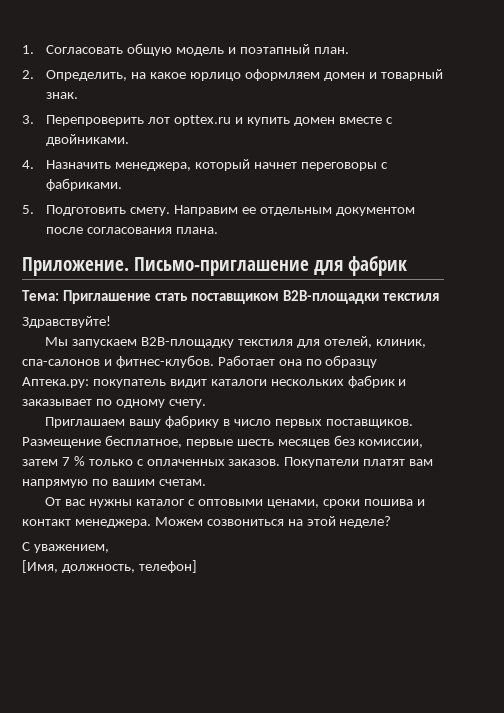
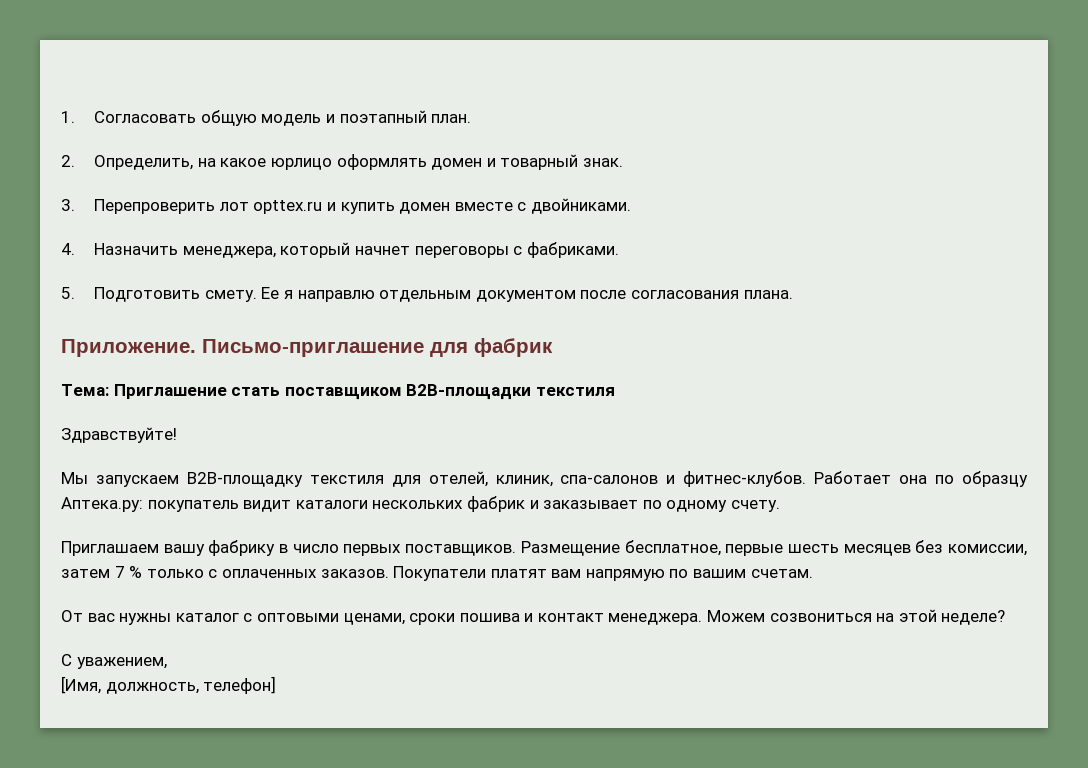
[244,69,320,81] оформляем -> [336,154,427,170] оформлять
[174,205,257,216] Направим ее -> [261,287,375,302] Ее я направлю

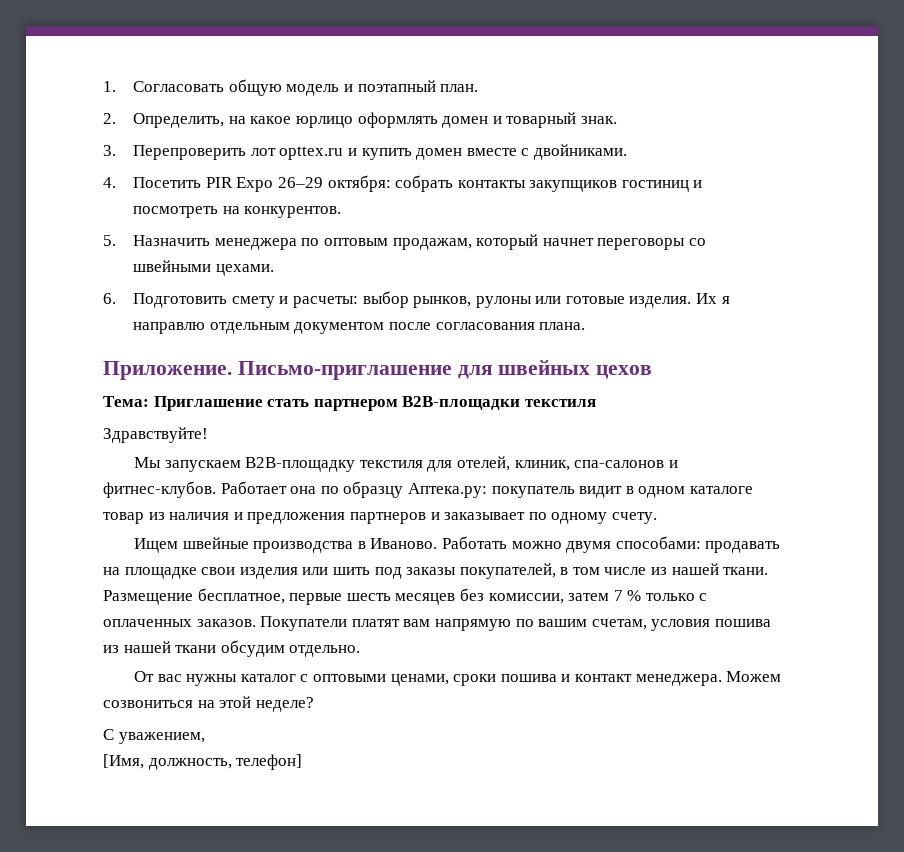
[94,242,619,258] [61,287,280,302] Назначить менеджера, который начнет переговоры с фабриками. // 5. Подготовить смету. Ее -> [133,175,703,192] [133,206,342,218] [103,234,706,250] [133,260,274,276] [103,291,718,308] Посетить PIR Expo 26–29 октября: собрать контакты закупщиков гостиниц и посмотреть на конкурентов. // 5. Назначить менеджера по оптовым продажам, который начнет переговоры со швейными цехами. // 6. Подготовить смету и расчеты: выбор рынков, рулоны или готовые изделия. Их
[474,338,553,357] фабрик -> [498,360,653,379] швейных цехов
[284,387,402,400] поставщиком -> [313,399,398,411] партнером
[295,496,525,512] каталоги нескольких фабрик -> [625,486,753,498] [103,512,426,524] в одном каталоге товар из наличия и предложения партнеров
[61,540,517,556] Приглашаем вашу фабрику в число первых поставщиков. -> [134,536,781,553] [103,563,769,579] Ищем швейные производства в Иваново. Работать можно двумя способами: продавать на площадке свои изделия или шить под заказы покупателей, в том числе из нашей ткани.
[750,569,813,578] счетам. -> [591,619,771,631] [103,640,361,657] счетам, условия пошива из нашей ткани обсудим отдельно.

